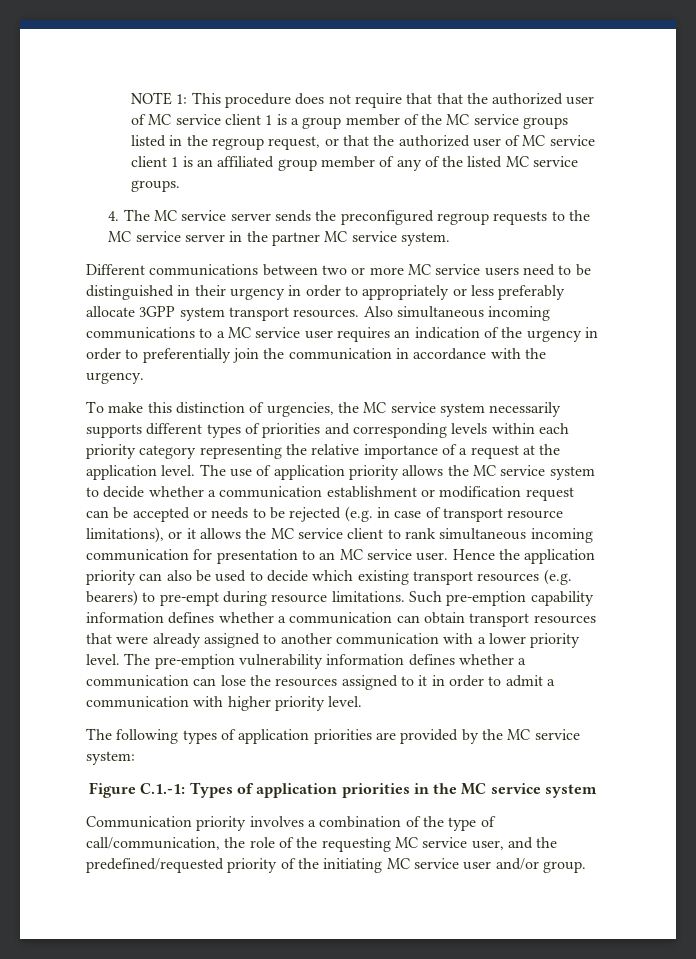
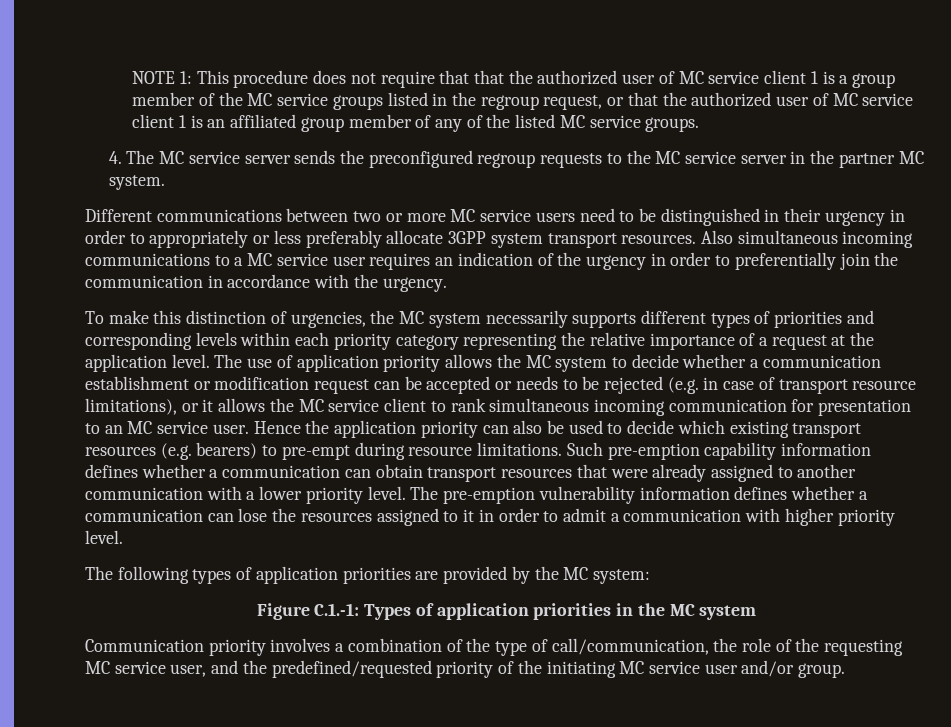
[351,231,397,242] service -> (924, 157) none
[390,402,436,413] service -> (425, 317) none
[500,465,546,476] service -> (551, 361) none
[534,729,580,740] service -> (589, 573) none
[490,783,541,794] service -> (695, 610) none

